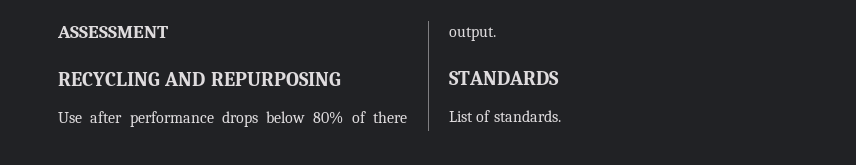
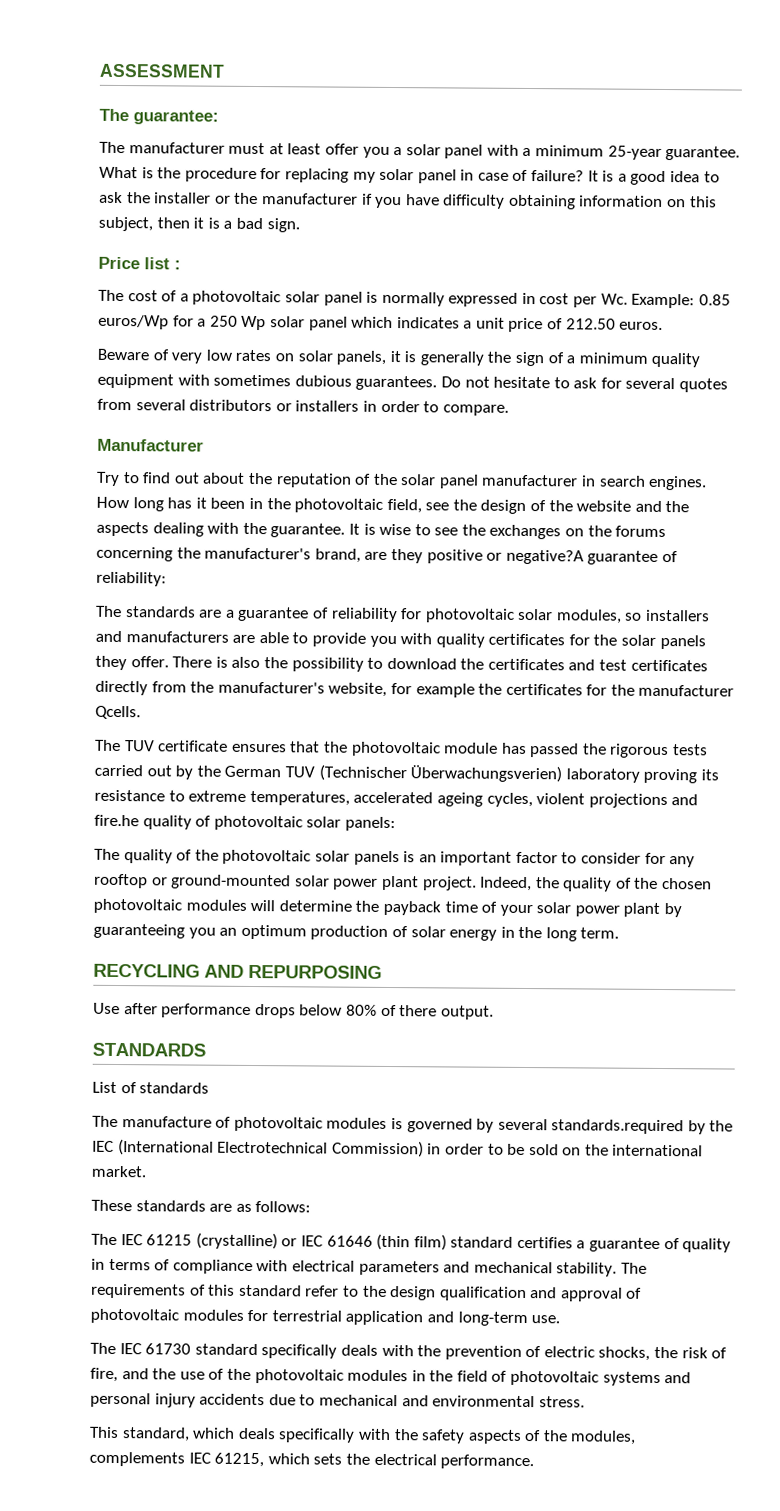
(168, 32) none -> [99,108,219,125] [99,141,741,161] [99,166,720,186] [99,191,717,210] [98,216,300,233] [98,256,181,270] [98,289,731,309] [98,314,664,333] [97,348,701,368] [97,373,729,393] [97,398,509,416] [97,438,204,452] [96,471,708,491] [96,496,690,514] [96,521,667,540] [96,546,678,565] [96,571,167,587] [96,605,711,624] [95,630,706,650] [95,655,708,672] [95,680,735,698] [95,705,141,720] [95,739,709,759] [94,764,719,784] [94,789,699,809] [94,814,396,832] [94,848,696,868] [94,873,713,892] [93,898,683,918] [93,923,620,942] // The guarantee: // The manufacturer must at least offer you a solar panel with a minimum 25-year guarantee. What is the procedure for replacing my solar panel in case of failure? It is a good idea to ask the installer or the manufacturer if you have difficulty obtaining information on this subject, then it is a bad sign. // Price list : // The cost of a photovoltaic solar panel is normally expressed in cost per Wc. Example: 0.85 euros/Wp for a 250 Wp solar panel which indicates a unit price of 212.50 euros. // Beware of very low rates on solar panels, it is generally the sign of a minimum quality equipment with sometimes dubious guarantees. Do not hesitate to ask for several quotes from several distributors or installers in order to compare. // Manufacturer // Try to find out about the reputation of the solar panel manufacturer in search engines. How long has it been in the photovoltaic field, see the design of the website and the aspects dealing with the guarantee. It is wise to see the exchanges on the forums concerning the manufacturer's brand, are they positive or negative?A guarantee of reliability: // The standards are a guarantee of reliability for photovoltaic solar modules, so installers and manufacturers are able to provide you with quality certificates for the solar panels they offer. There is also the possibility to download the certificates and test certificates directly from the manufacturer's website, for example the certificates for the manufacturer Qcells. // The TUV certificate ensures that the photovoltaic module has passed the rigorous tests carried out by the German TUV (Technischer Überwachungsverien) laboratory proving its resistance to extreme temperatures, accelerated ageing cycles, violent projections and fire.he quality of photovoltaic solar panels: // The quality of the photovoltaic solar panels is an important factor to consider for any rooftop or ground-mounted solar power plant project. Indeed, the quality of the chosen photovoltaic modules will determine the payback time of your solar power plant by guaranteeing you an optimum production of solar energy in the long term.
[493,110,561,122] standards. -> [139,1082,210,1094] [92,1115,734,1135] [92,1139,704,1158] [91,1165,146,1178] [91,1199,312,1213] [91,1232,732,1253] [91,1258,647,1277] [91,1283,643,1302] [90,1308,561,1327] [90,1342,728,1361] [90,1367,692,1386] [90,1392,585,1408] [89,1426,637,1445] [89,1451,535,1470] standards // The manufacture of photovoltaic modules is governed by several standards.required by the IEC (International Electrotechnical Commission) in order to be sold on the international market. // These standards are as follows: // The IEC 61215 (crystalline) or IEC 61646 (thin film) standard certifies a guarantee of quality in terms of compliance with electrical parameters and mechanical stability. The requirements of this standard refer to the design qualification and approval of photovoltaic modules for terrestrial application and long-term use. // The IEC 61730 standard specifically deals with the prevention of electric shocks, the risk of fire, and the use of the photovoltaic modules in the field of photovoltaic systems and personal injury accidents due to mechanical and environmental stress. // This standard, which deals specifically with the safety aspects of the modules, complements IEC 61215, which sets the electrical performance.

